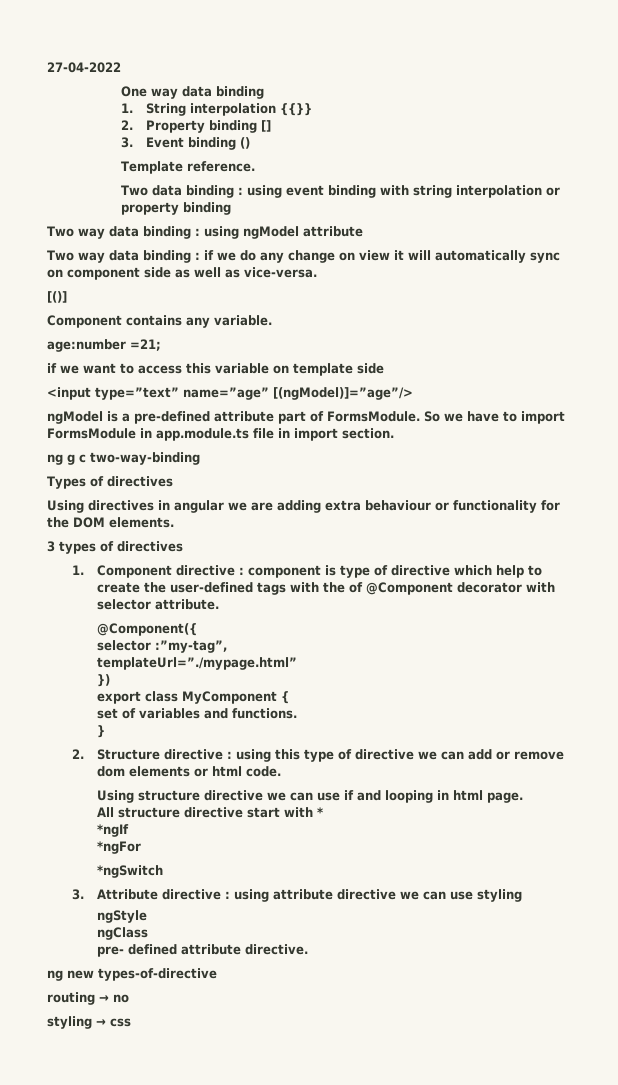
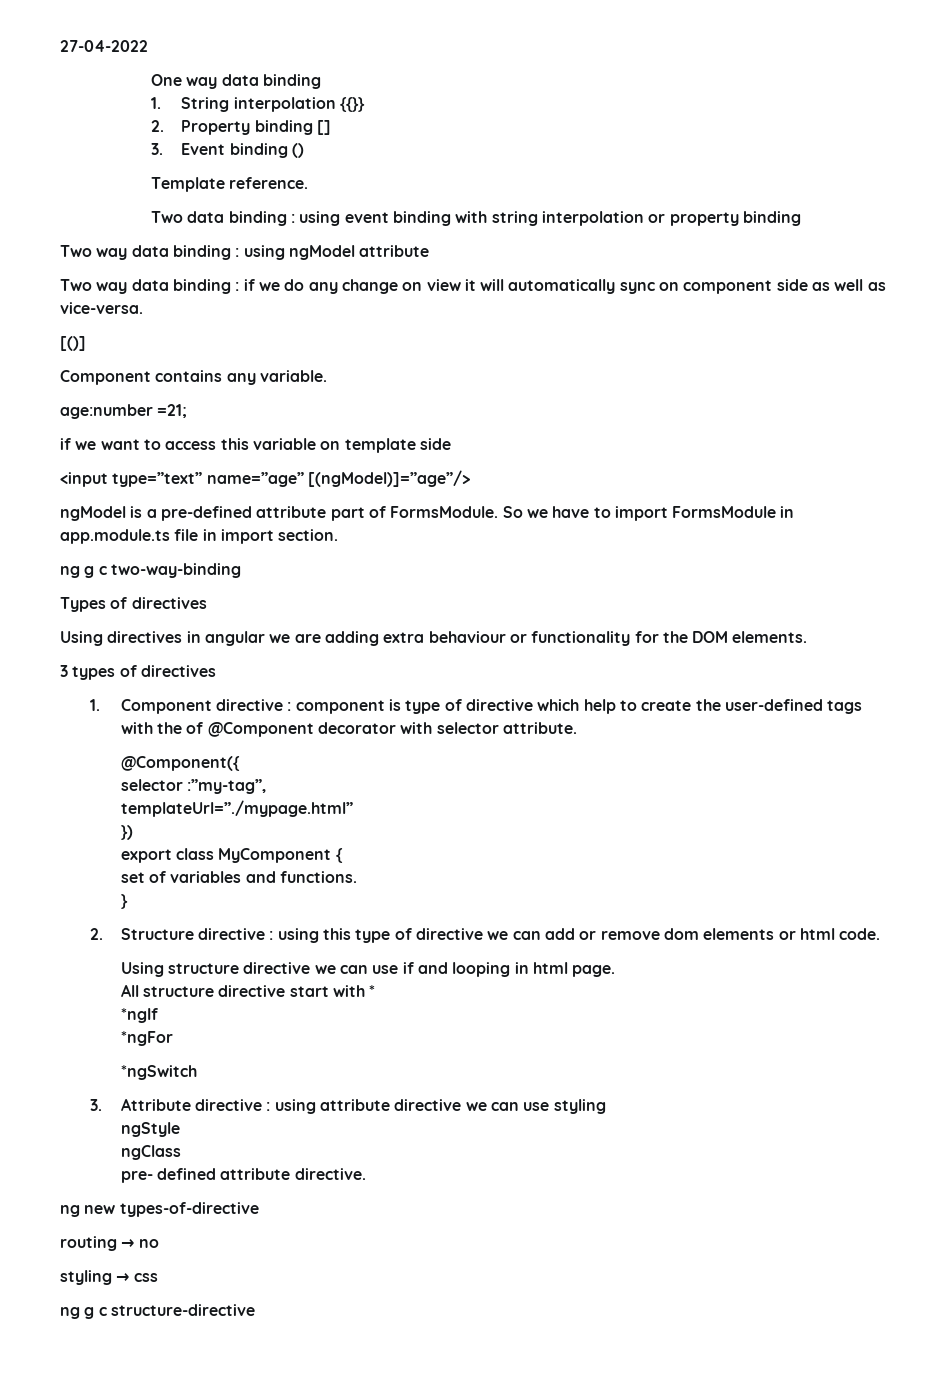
(131, 1022) none -> [60,1304,255,1319] // ng g c structure-directive

